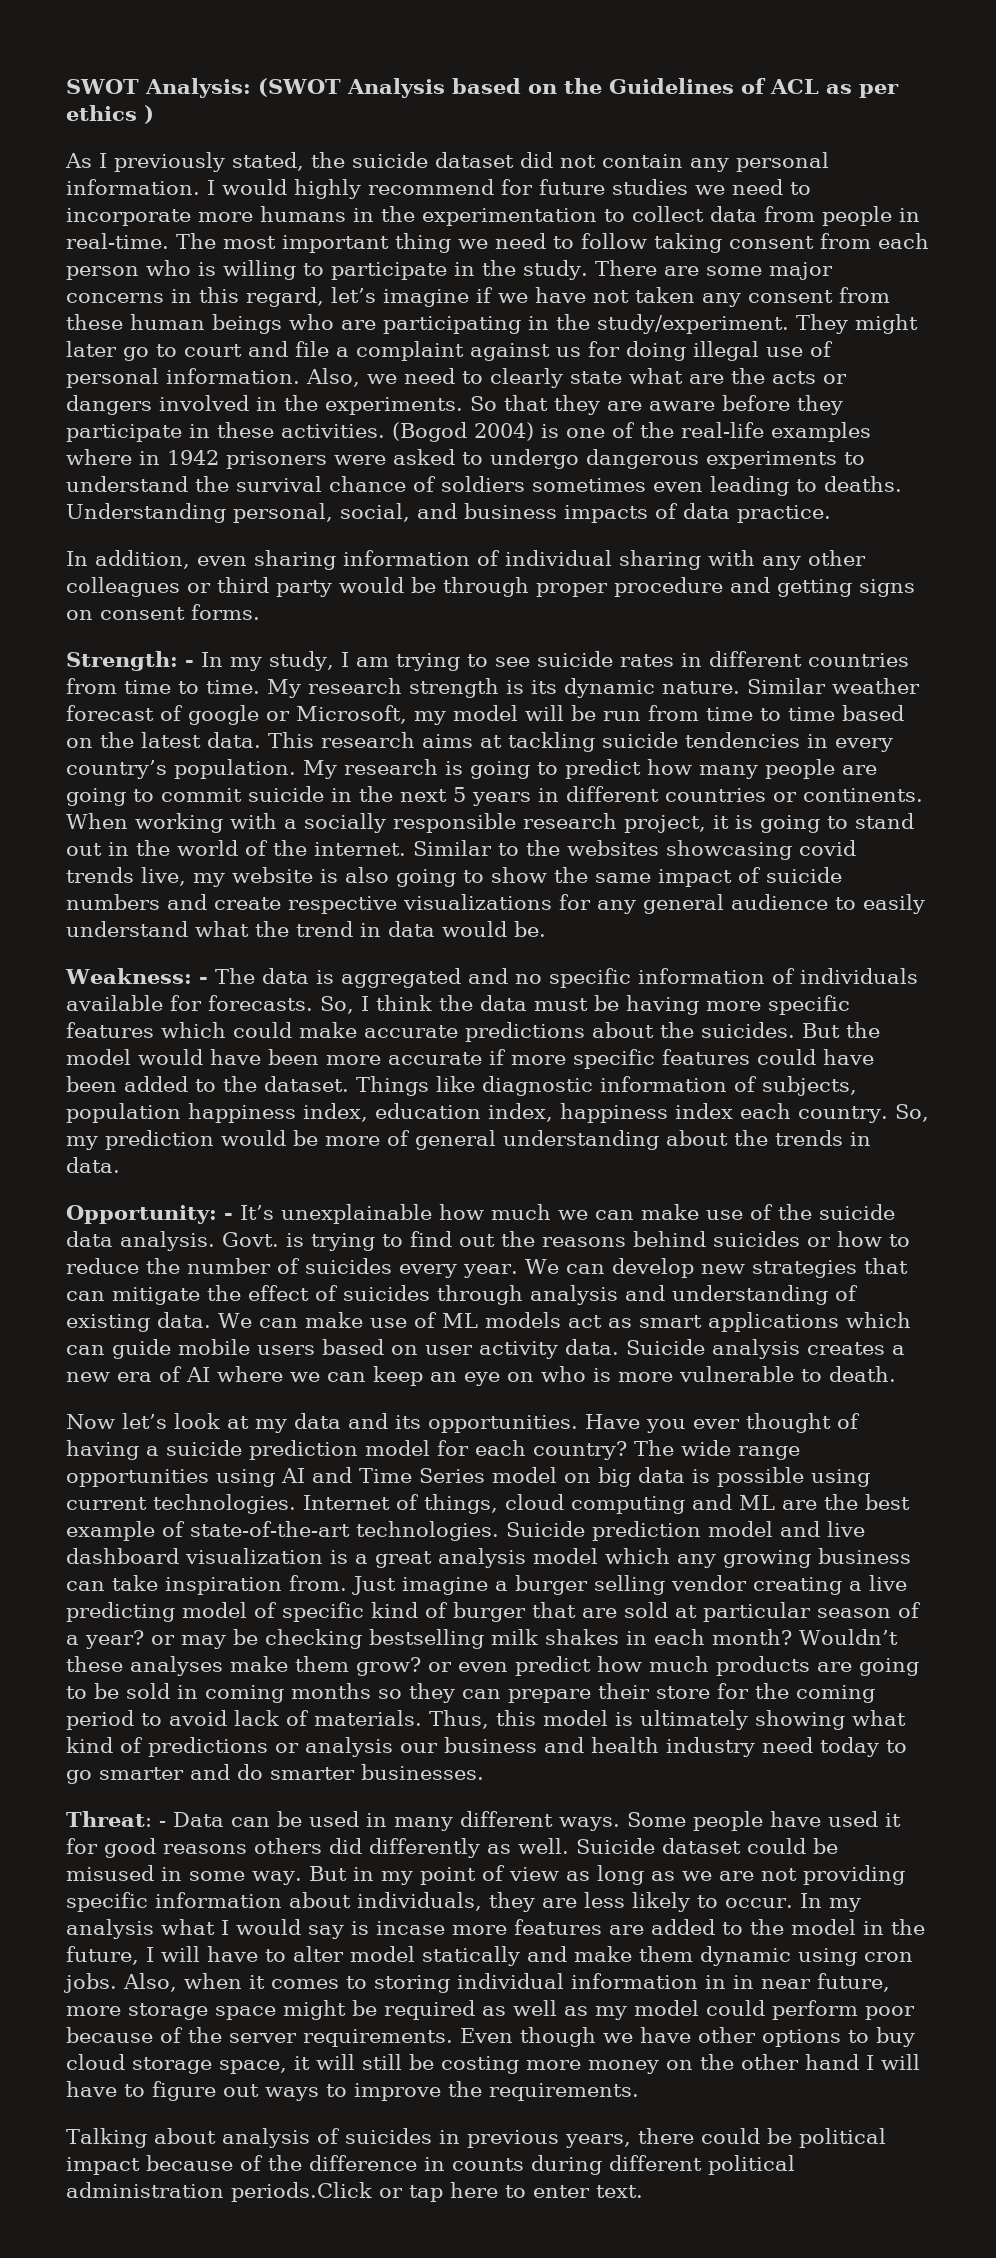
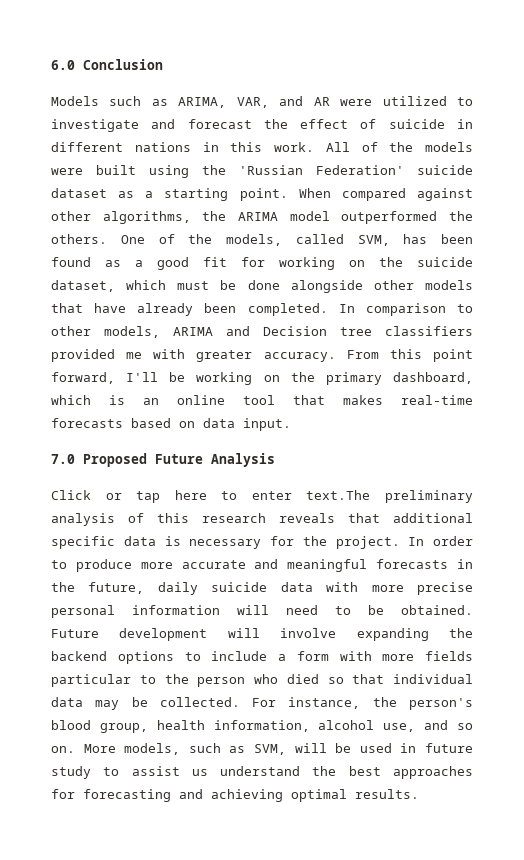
[66,78,899,98] [66,105,154,124] [65,152,829,172] [66,179,811,199] [66,206,920,226] [66,233,929,253] [66,260,833,280] [66,287,890,307] [66,314,918,334] [66,341,833,361] [66,368,847,388] [66,395,843,415] [66,422,871,442] [66,449,865,469] [66,476,902,496] [66,503,831,523] [66,550,866,570] [66,577,915,597] [66,604,260,620] [66,651,909,671] [66,678,920,698] [66,705,904,725] [66,732,893,752] [66,759,877,779] [66,786,923,806] [66,813,914,833] [66,840,856,860] [66,867,842,887] [66,894,925,914] [66,921,546,937] [65,968,918,988] [66,995,850,1015] [66,1022,880,1042] [66,1049,874,1069] [66,1076,857,1096] [66,1103,929,1123] [66,1130,871,1150] [66,1157,120,1173] [66,1204,895,1224] [66,1231,910,1251] [66,1258,908,1278] [66,1285,858,1305] [66,1312,911,1332] [66,1339,905,1359] [66,1366,896,1386] [66,1413,860,1433] [66,1440,800,1460] [66,1467,870,1487] [66,1494,910,1514] [66,1521,865,1541] [66,1548,911,1568] [66,1575,907,1595] [66,1602,921,1622] [66,1629,898,1649] [66,1656,919,1676] [66,1683,875,1703] [66,1710,906,1730] [66,1737,907,1757] [66,1764,484,1784] [66,1811,901,1831] [66,1838,838,1858] [66,1865,905,1885] [66,1892,861,1912] [66,1919,925,1939] [66,1946,913,1966] [63,1973,890,1993] [66,2000,915,2020] [66,2027,915,2047] [66,2054,920,2074] [66,2081,639,2101] [66,2128,886,2148] [66,2155,795,2175] [66,2182,372,2202] SWOT Analysis: (SWOT Analysis based on the Guidelines of ACL as per ethics ) // As I previously stated, the suicide dataset did not contain any personal information. I would highly recommend for future studies we need to incorporate more humans in the experimentation to collect data from people in real-time. The most important thing we need to follow taking consent from each person who is willing to participate in the study. There are some major concerns in this regard, let’s imagine if we have not taken any consent from these human beings who are participating in the study/experiment. They might later go to court and file a complaint against us for doing illegal use of personal information. Also, we need to clearly state what are the acts or dangers involved in the experiments. So that they are aware before they participate in these activities. (Bogod 2004) is one of the real-life examples where in 1942 prisoners were asked to undergo dangerous experiments to understand the survival chance of soldiers sometimes even leading to deaths. Understanding personal, social, and business impacts of data practice. // In addition, even sharing information of individual sharing with any other colleagues or third party would be through proper procedure and getting signs on consent forms. // Strength: - In my study, I am trying to see suicide rates in different countries from time to time. My research strength is its dynamic nature. Similar weather forecast of google or Microsoft, my model will be run from time to time based on the latest data. This research aims at tackling suicide tendencies in every country’s population. My research is going to predict how many people are going to commit suicide in the next 5 years in different countries or continents. When working with a socially responsible research project, it is going to stand out in the world of the internet. Similar to the websites showcasing covid trends live, my website is also going to show the same impact of suicide numbers and create respective visualizations for any general audience to easily understand what the trend in data would be. // Weakness: - The data is aggregated and no specific information of individuals available for forecasts. So, I think the data must be having more specific features which could make accurate predictions about the suicides. But the model would have been more accurate if more specific features could have been added to the dataset. Things like diagnostic information of subjects, population happiness index, education index, happiness index each country. So, my prediction would be more of general understanding about the trends in data. // Opportunity: - It’s unexplainable how much we can make use of the suicide data analysis. Govt. is trying to find out the reasons behind suicides or how to reduce the number of suicides every year. We can develop new strategies that can mitigate the effect of suicides through analysis and understanding of existing data. We can make use of ML models act as smart applications which can guide mobile users based on user activity data. Suicide analysis creates a new era of AI where we can keep an eye on who is more vulnerable to death. // Now let’s look at my data and its opportunities. Have you ever thought of having a suicide prediction model for each country? The wide range opportunities using AI and Time Series model on big data is possible using current technologies. Internet of things, cloud computing and ML are the best example of state-of-the-art technologies. Suicide prediction model and live dashboard visualization is a great analysis model which any growing business can take inspiration from. Just imagine a burger selling vendor creating a live predicting model of specific kind of burger that are sold at particular season of a year? or may be checking bestselling milk shakes in each month? Wouldn’t these analyses make them grow? or even predict how much products are going to be sold in coming months so they can prepare their store for the coming period to avoid lack of materials. Thus, this model is ultimately showing what kind of predictions or analysis our business and health industry need today to go smarter and do smarter businesses. // Threat: - Data can be used in many different ways. Some people have used it for good reasons others did differently as well. Suicide dataset could be misused in some way. But in my point of view as long as we are not providing specific information about individuals, they are less likely to occur. In my analysis what I would say is incase more features are added to the model in the future, I will have to alter model statically and make them dynamic using cron jobs. Also, when it comes to storing individual information in in near future, more storage space might be required as well as my model could perform poor because of the server requirements. Even though we have other options to buy cloud storage space, it will still be costing more money on the other hand I will have to figure out ways to improve the requirements. // Talking about analysis of suicides in previous years, there could be political impact because of the difference in counts during different political administration periods.Click -> [51,59,163,70] [51,96,474,108] [51,119,473,132] [51,142,473,152] [51,165,473,178] [51,188,473,201] [51,211,473,224] [51,234,473,246] [51,257,473,270] [51,280,473,293] [51,303,474,316] [51,326,473,338] [51,349,474,362] [51,372,473,385] [51,395,473,405] [51,418,291,431] [51,453,275,467] [51,490,91,500] 6.0 Conclusion // Models such as ARIMA, VAR, and AR were utilized to investigate and forecast the effect of suicide in different nations in this work. All of the models were built using the 'Russian Federation' suicide dataset as a starting point. When compared against other algorithms, the ARIMA model outperformed the others. One of the models, called SVM, has been found as a good fit for working on the suicide dataset, which must be done alongside other models that have already been completed. In comparison to other models, ARIMA and Decision tree classifiers provided me with greater accuracy. From this point forward, I'll be working on the primary dashboard, which is an online tool that makes real-time forecasts based on data input. // 7.0 Proposed Future Analysis // Click
[596,2185,643,2198] text. -> [306,490,473,503] [51,513,473,526] [51,536,473,549] [51,559,473,572] [51,582,473,595] [51,605,473,618] [51,628,473,641] [51,651,473,664] [51,674,473,687] [51,697,473,710] [51,720,473,733] [51,743,474,755] [51,766,473,779] [51,789,419,802] text.The preliminary analysis of this research reveals that additional specific data is necessary for the project. In order to produce more accurate and meaningful forecasts in the future, daily suicide data with more precise personal information will need to be obtained. Future development will involve expanding the backend options to include a form with more fields particular to the person who died so that individual data may be collected. For instance, the person's blood group, health information, alcohol use, and so on. More models, such as SVM, will be used in future study to assist us understand the best approaches for forecasting and achieving optimal results.

